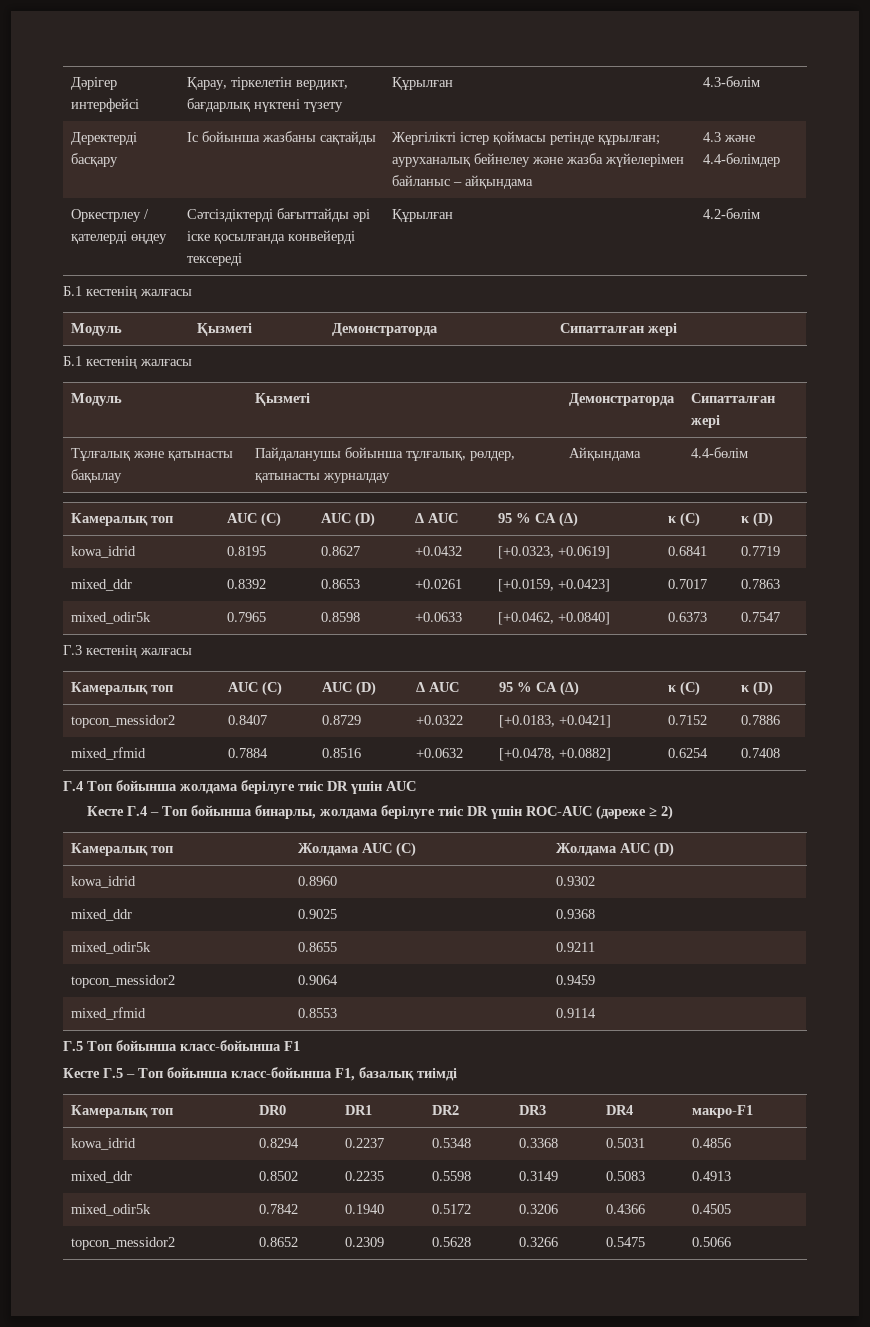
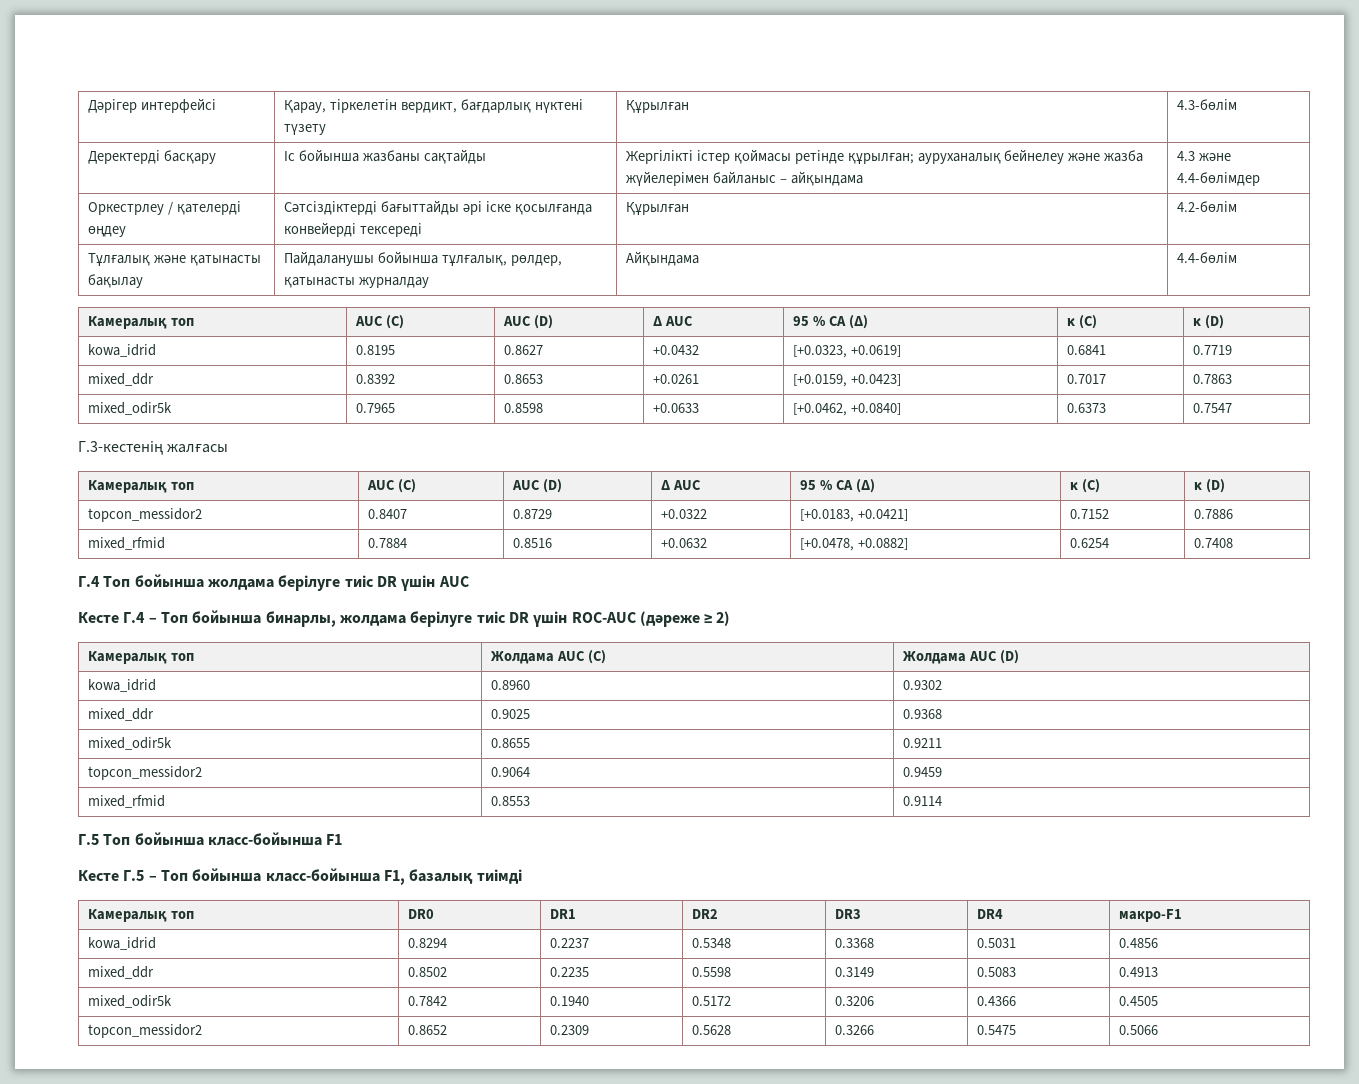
[63,286,192,299] [70,323,122,336] [196,323,252,336] [331,323,438,336] [559,323,677,336] [63,356,192,369] [70,393,122,406] [254,393,310,406] [568,393,675,406] [690,393,775,403] [690,415,720,428] // Б.1 кестенің жалғасы // Модуль | Қызметі | Демонстраторда | Сипатталған жері // Б.1 кестенің жалғасы // Модуль | Қызметі | Демонстраторда | Сипатталған жері -> (1237, 207) none
[63,645,137,658] Г.3 кестенің -> [78,441,163,455] Г.3-кестенің

